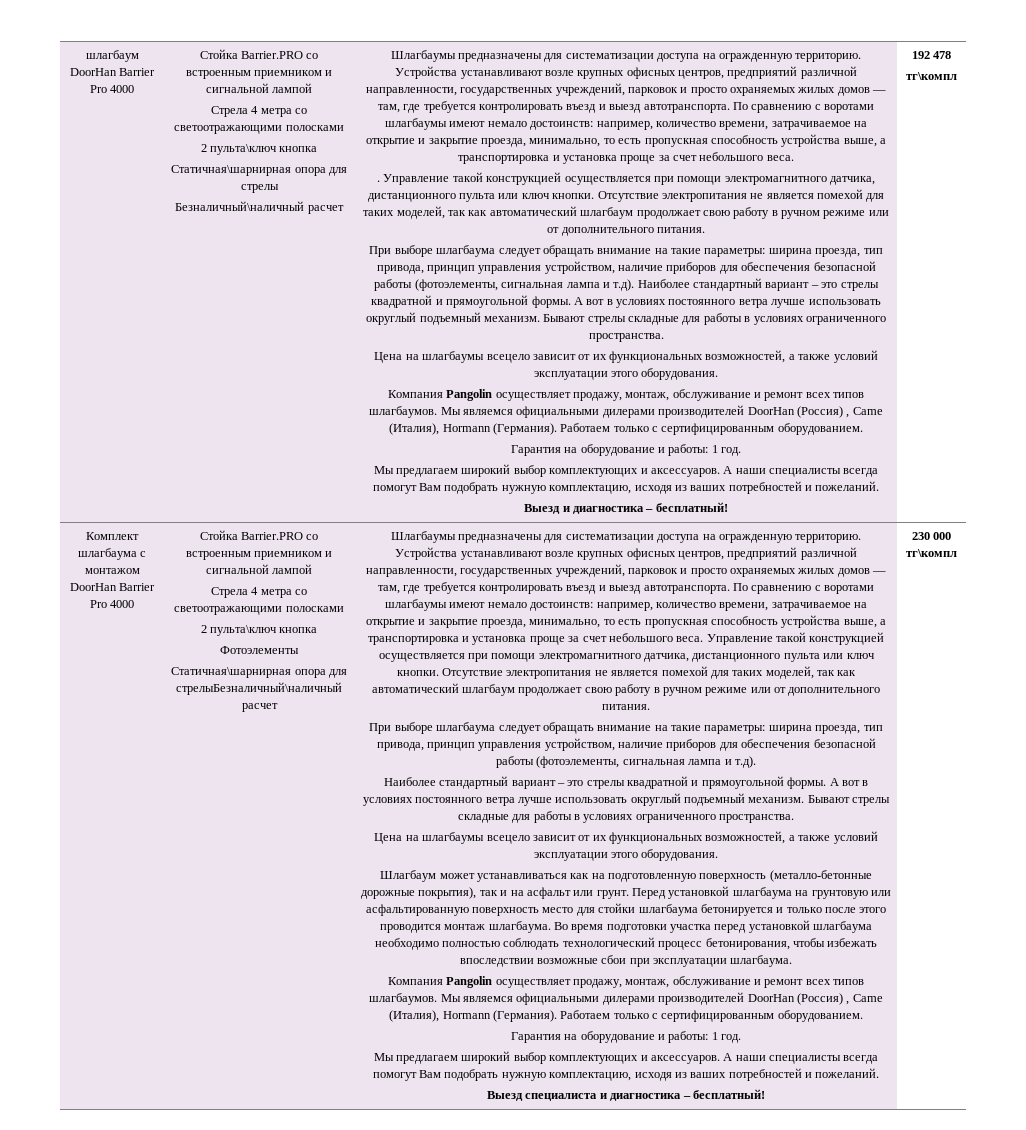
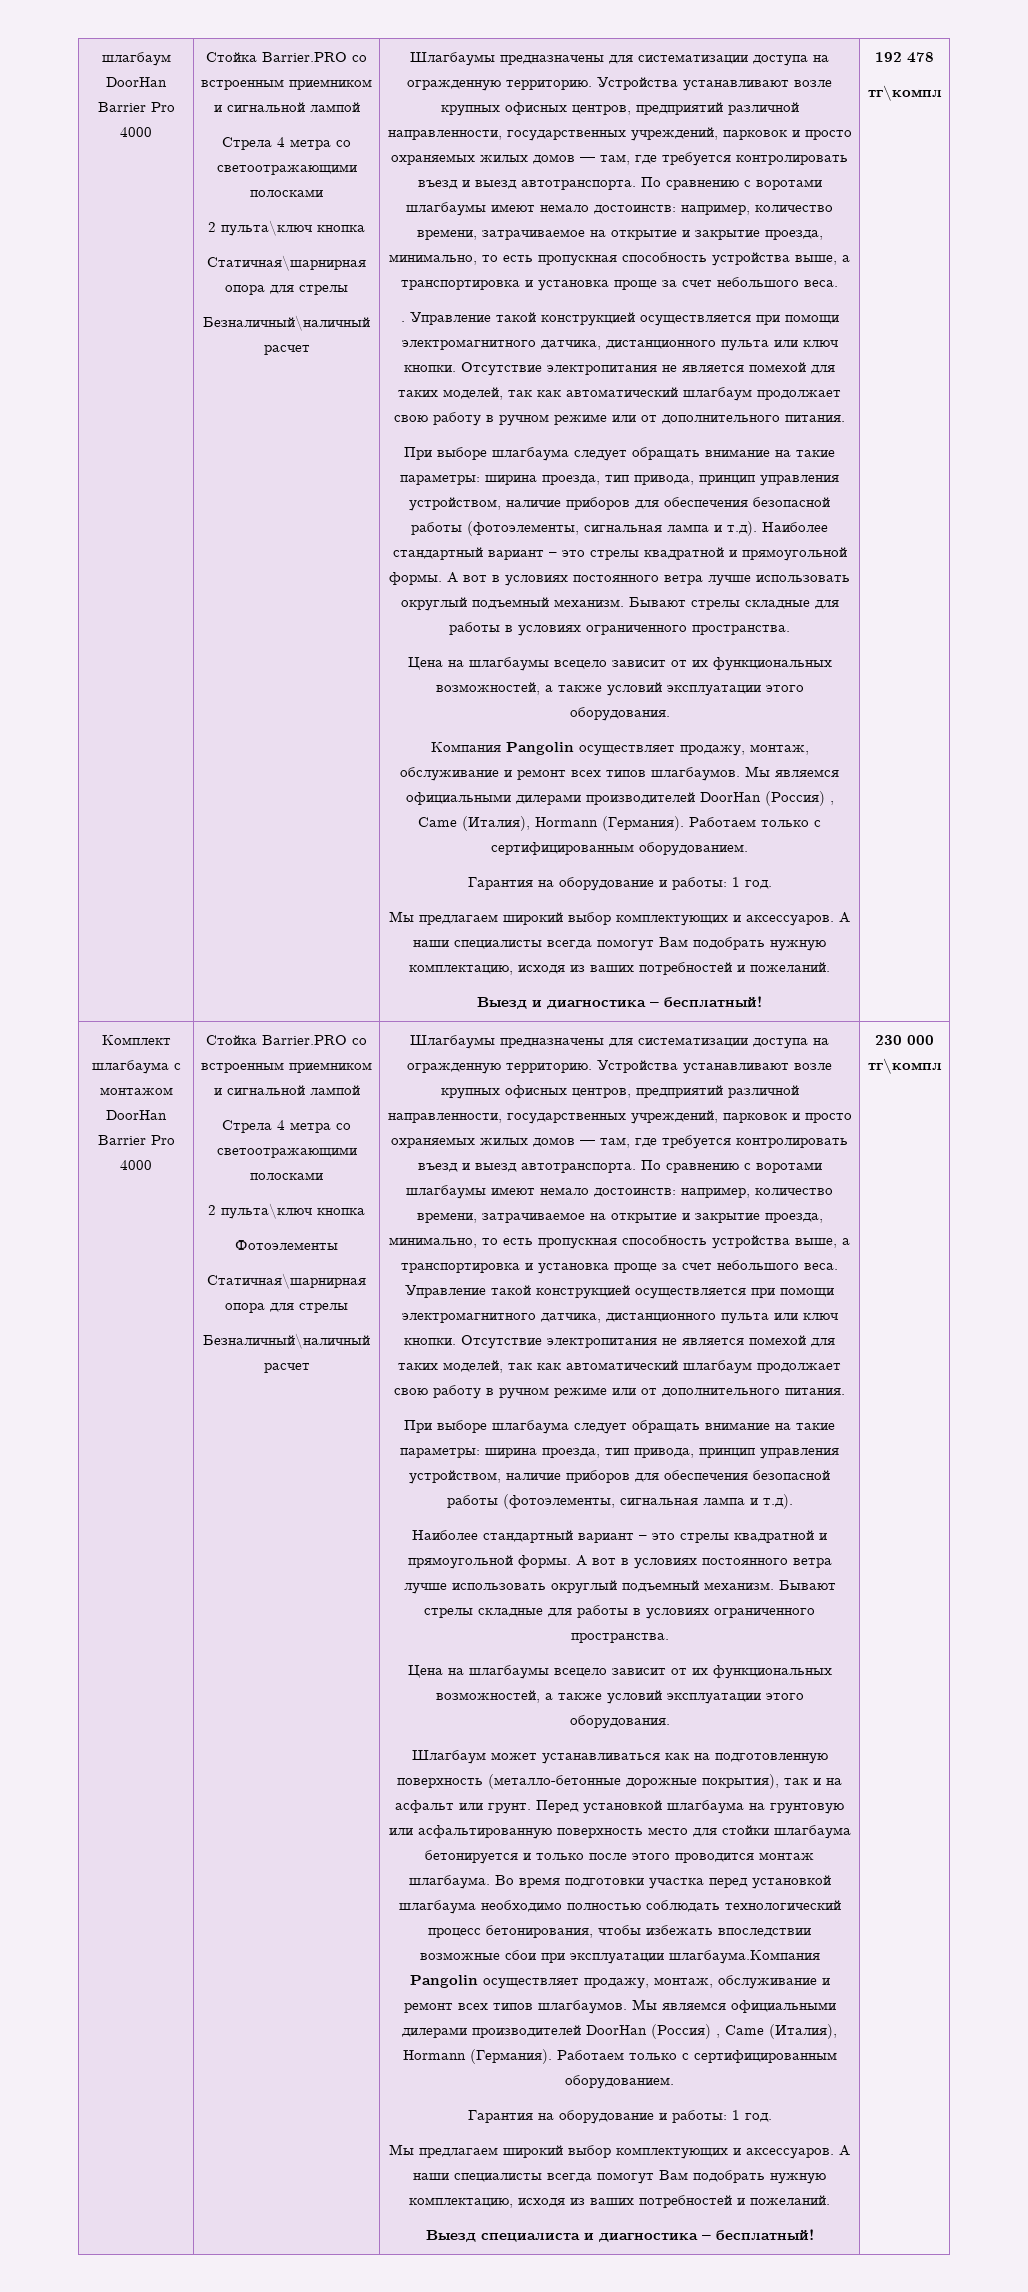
[176,682,342,695] стрелыБезналичный\наличный -> [299,1303,348,1313] [203,1333,370,1349] стрелы // Безналичный\наличный
[730,955,793,967] [387,977,443,985] шлагбаума. // Компания -> [668,1950,820,1964] шлагбаума.Компания

